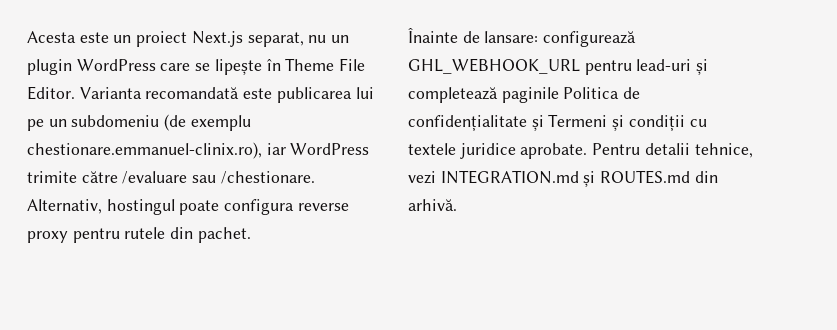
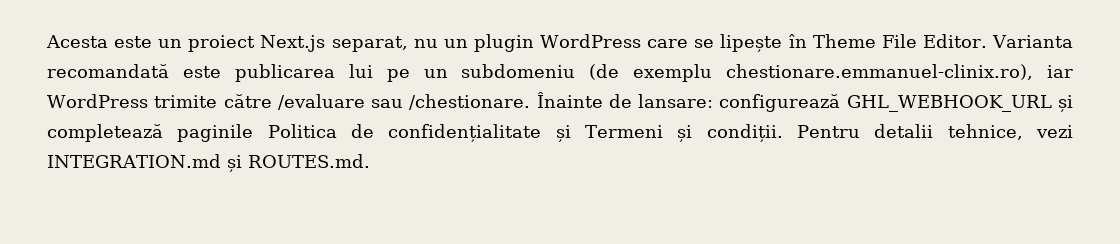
[27,199,349,215] [27,227,251,243] Alternativ, hostingul poate configura reverse proxy pentru rutele din pachet. // -> (531, 102) none
[584,59,692,75] pentru lead-uri -> (1052, 103) none
[628,115,707,131] [408,143,588,159] condiții cu textele juridice aprobate. -> [706,124,783,143] condiții.
[600,170,718,184] [408,199,457,211] ROUTES.md din arhivă. -> [247,154,370,168] ROUTES.md.

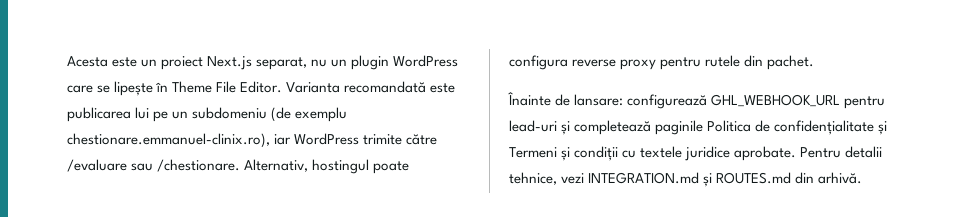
(531, 102) none -> [244,159,410,174] [509,55,815,70] Alternativ, hostingul poate configura reverse proxy pentru rutele din pachet. //
(1052, 103) none -> [844,96,886,109] [509,120,557,132] pentru lead-uri
[706,124,783,143] condiții. -> [574,146,797,161] condiții cu textele juridice aprobate.
[247,154,370,168] ROUTES.md. -> [716,172,863,184] ROUTES.md din arhivă.

